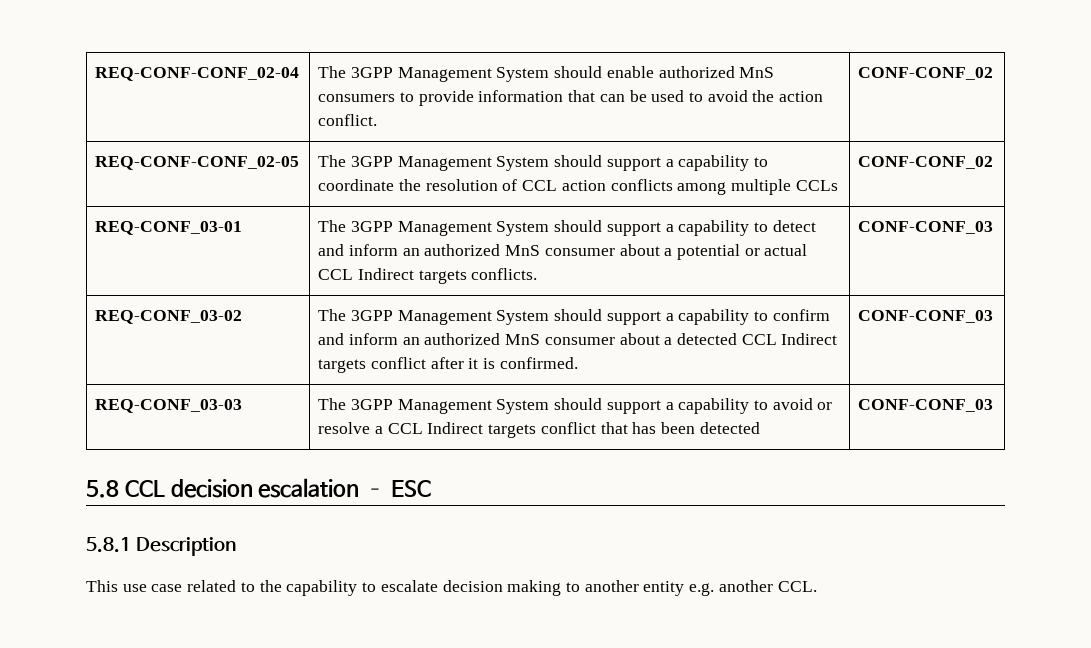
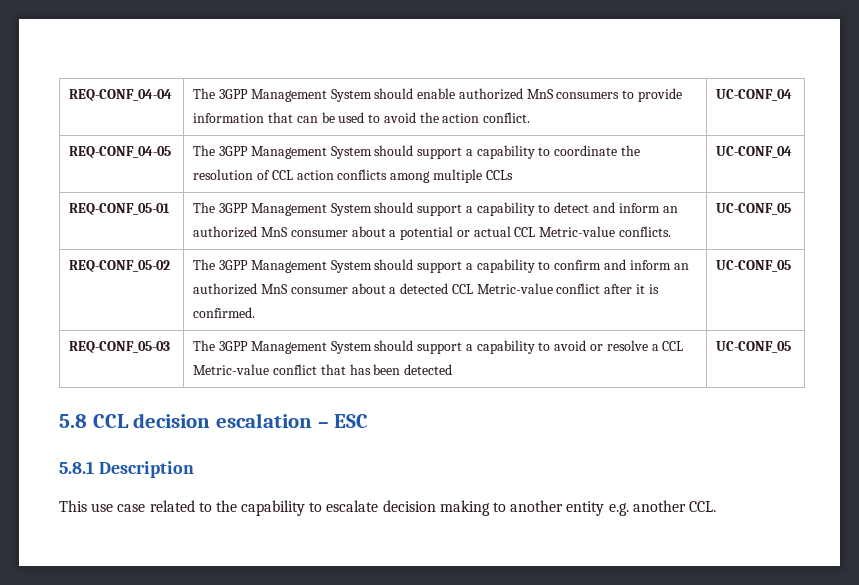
[95,67,300,81] REQ-CONF-CONF_02-04 -> [69,89,173,101] REQ-CONF_04-04
[858,67,994,80] [95,156,300,170] CONF-CONF_02 // REQ-CONF-CONF_02-05 -> [716,89,793,101] [69,146,172,158] UC-CONF_04 // REQ-CONF_04-05
[858,156,994,169] [95,221,243,235] CONF-CONF_02 // REQ-CONF_03-01 -> [716,146,793,158] [69,203,171,215] UC-CONF_04 // REQ-CONF_05-01
[357,268,467,284] Indirect targets -> [539,226,616,237] Metric-value
[858,221,994,234] [95,310,243,324] CONF-CONF_03 // REQ-CONF_03-02 -> [716,203,792,215] [69,260,171,272] UC-CONF_05 // REQ-CONF_05-02
[781,333,838,345] [318,359,367,373] Indirect targets -> [476,283,553,294] Metric-value
[858,310,994,323] [95,399,243,413] CONF-CONF_03 // REQ-CONF_03-03 -> [716,260,792,272] [69,341,171,353] UC-CONF_05 // REQ-CONF_05-03
[427,422,537,438] Indirect targets -> [193,364,270,375] Metric-value
[858,399,994,412] CONF-CONF_03 -> [716,341,792,353] UC-CONF_05

